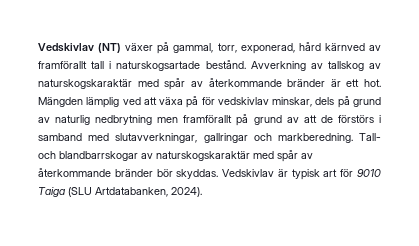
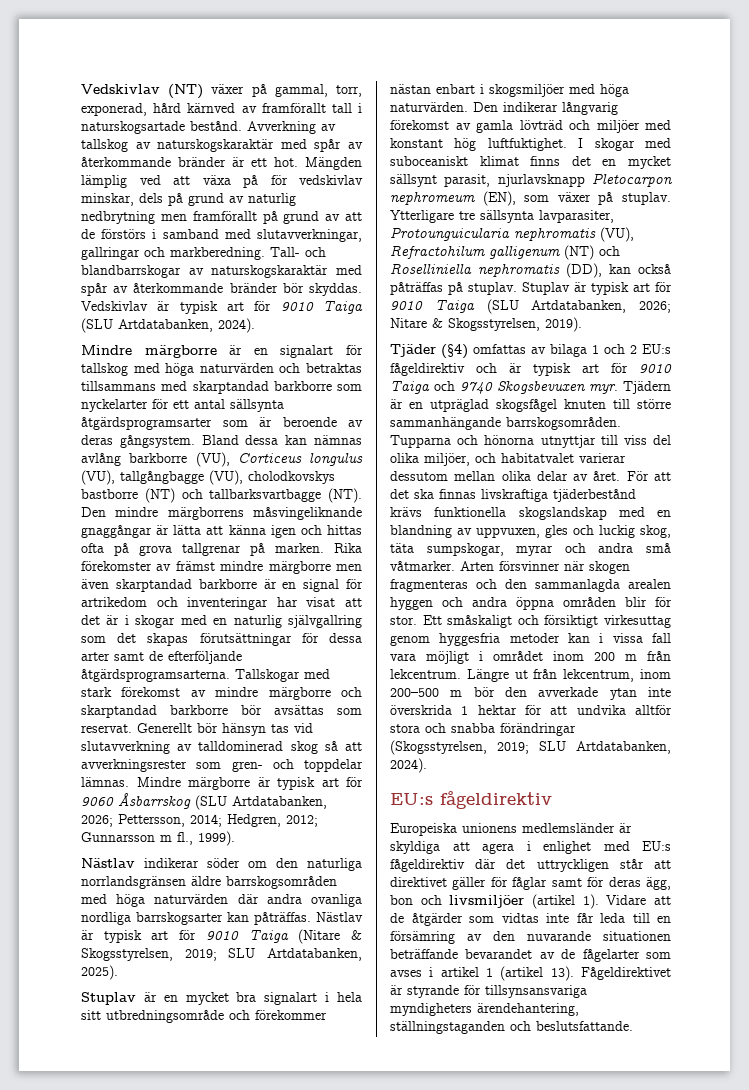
(202, 192) none -> [81,345,363,358] [81,363,362,376] [81,381,362,394] [81,399,284,412] [81,417,363,430] [81,435,362,448] [81,452,363,467] [81,470,335,485] [81,488,362,503] [81,507,362,520] [81,525,362,538] [81,543,362,556] [81,561,362,574] [81,579,364,592] [81,597,362,610] [81,615,362,628] [81,633,362,646] [81,651,242,664] [81,669,330,682] [81,687,362,700] [81,705,362,718] [81,723,313,736] [81,741,362,754] [81,759,363,772] [81,777,363,790] [81,793,327,810] [81,814,318,827] [81,831,235,846] [81,858,362,871] [81,876,337,889] [81,894,362,907] [81,912,363,925] [81,929,363,944] [81,948,362,961] [81,965,118,980] [81,992,362,1005] [81,1010,327,1023] [390,84,629,97] [390,102,618,115] [390,120,671,133] [390,138,671,151] [390,156,671,169] [390,173,673,187] [390,191,671,206] [390,210,614,223] [390,227,634,242] [390,245,620,260] [390,263,671,278] [390,282,672,295] [390,299,671,314] [390,317,582,332] [390,344,671,359] [390,363,672,376] [390,381,671,394] [390,399,671,412] [390,417,621,430] [390,435,671,448] [390,453,626,466] [390,471,671,481] [390,489,636,502] [390,507,671,520] [390,525,671,538] [390,543,671,556] [390,561,630,574] [390,579,671,592] [390,597,672,610] [390,615,671,628] [390,633,671,646] [390,651,671,664] [390,669,671,682] [390,687,671,700] [390,705,672,715] [390,723,576,736] [390,740,671,755] [390,758,427,773] [390,791,552,809] [390,823,632,836] [390,841,671,854] [390,859,671,872] [390,877,671,890] [390,894,671,909] [390,913,671,926] [390,931,671,944] [390,949,671,962] [390,966,671,981] [390,985,587,998] [390,1003,579,1016] [390,1021,633,1034] // Mindre märgborre är en signalart för tallskog med höga naturvärden och betraktas tillsammans med skarptandad barkborre som nyckelarter för ett antal sällsynta åtgärdsprogramsarter som är beroende av deras gångsystem. Bland dessa kan nämnas avlång barkborre (VU), Corticeus longulus (VU), tallgångbagge (VU), cholodkovskys bastborre (NT) och tallbarksvartbagge (NT). Den mindre märgborrens måsvingeliknande gnaggångar är lätta att känna igen och hittas ofta på grova tallgrenar på marken. Rika förekomster av främst mindre märgborre men även skarptandad barkborre är en signal för artrikedom och inventeringar har visat att det är i skogar med en naturlig självgallring som det skapas förutsättningar för dessa arter samt de efterföljande åtgärdsprogramsarterna. Tallskogar med stark förekomst av mindre märgborre och skarptandad barkborre bör avsättas som reservat. Generellt bör hänsyn tas vid slutavverkning av talldominerad skog så att avverkningsrester som gren- och toppdelar lämnas. Mindre märgborre är typisk art för 9060 Åsbarrskog (SLU Artdatabanken, 2026; Pettersson, 2014; Hedgren, 2012; Gunnarsson m fl., 1999). // Nästlav indikerar söder om den naturliga norrlandsgränsen äldre barrskogsområden med höga naturvärden där andra ovanliga nordliga barrskogsarter kan påträffas. Nästlav är typisk art för 9010 Taiga (Nitare & Skogsstyrelsen, 2019; SLU Artdatabanken, 2025). // Stuplav är en mycket bra signalart i hela sitt utbredningsområde och förekommer nästan enbart i skogsmiljöer med höga naturvärden. Den indikerar långvarig förekomst av gamla lövträd och miljöer med konstant hög luftfuktighet. I skogar med suboceaniskt klimat finns det en mycket sällsynt parasit, njurlavsknapp Pletocarpon nephromeum (EN), som växer på stuplav. Ytterligare tre sällsynta lavparasiter, Protounguicularia nephromatis (VU), Refractohilum galligenum (NT) och Roselliniella nephromatis (DD), kan också påträffas på stuplav. Stuplav är typisk art för 9010 Taiga (SLU Artdatabanken, 2026; Nitare & Skogsstyrelsen, 2019). // Tjäder (§4) omfattas av bilaga 1 och 2 EU:s fågeldirektiv och är typisk art för 9010 Taiga och 9740 Skogsbevuxen myr. Tjädern är en utpräglad skogsfågel knuten till större sammanhängande barrskogsområden. Tupparna och hönorna utnyttjar till viss del olika miljöer, och habitatvalet varierar dessutom mellan olika delar av året. För att det ska finnas livskraftiga tjäderbestånd krävs funktionella skogslandskap med en blandning av uppvuxen, gles och luckig skog, täta sumpskogar, myrar och andra små våtmarker. Arten försvinner när skogen fragmenteras och den sammanlagda arealen hyggen och andra öppna områden blir för stor. Ett småskaligt och försiktigt virkesuttag genom hyggesfria metoder kan i vissa fall vara möjligt i området inom 200 m från lekcentrum. Längre ut från lekcentrum, inom 200–500 m bör den avverkade ytan inte överskrida 1 hektar för att undvika alltför stora och snabba förändringar (Skogsstyrelsen, 2019; SLU Artdatabanken, 2024). // EU:s fågeldirektiv // Europeiska unionens medlemsländer är skyldiga att agera i enlighet med EU:s fågeldirektiv där det uttryckligen står att direktivet gäller för fåglar samt för deras ägg, bon och livsmiljöer (artikel 1). Vidare att de åtgärder som vidtas inte får leda till en försämring av den nuvarande situationen beträffande bevarandet av de fågelarter som avses i artikel 1 (artikel 13). Fågeldirektivet är styrande för tillsynsansvariga myndigheters ärendehantering, ställningstaganden och beslutsfattande.

